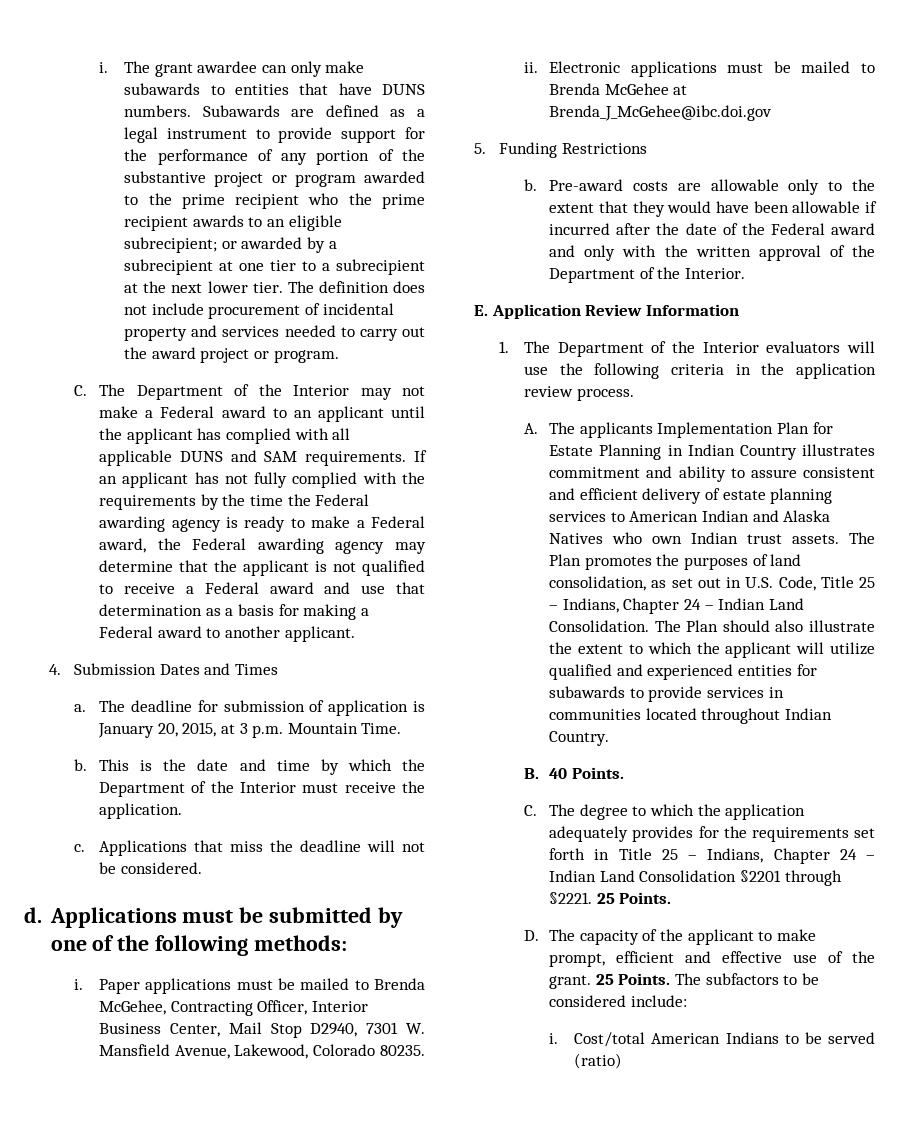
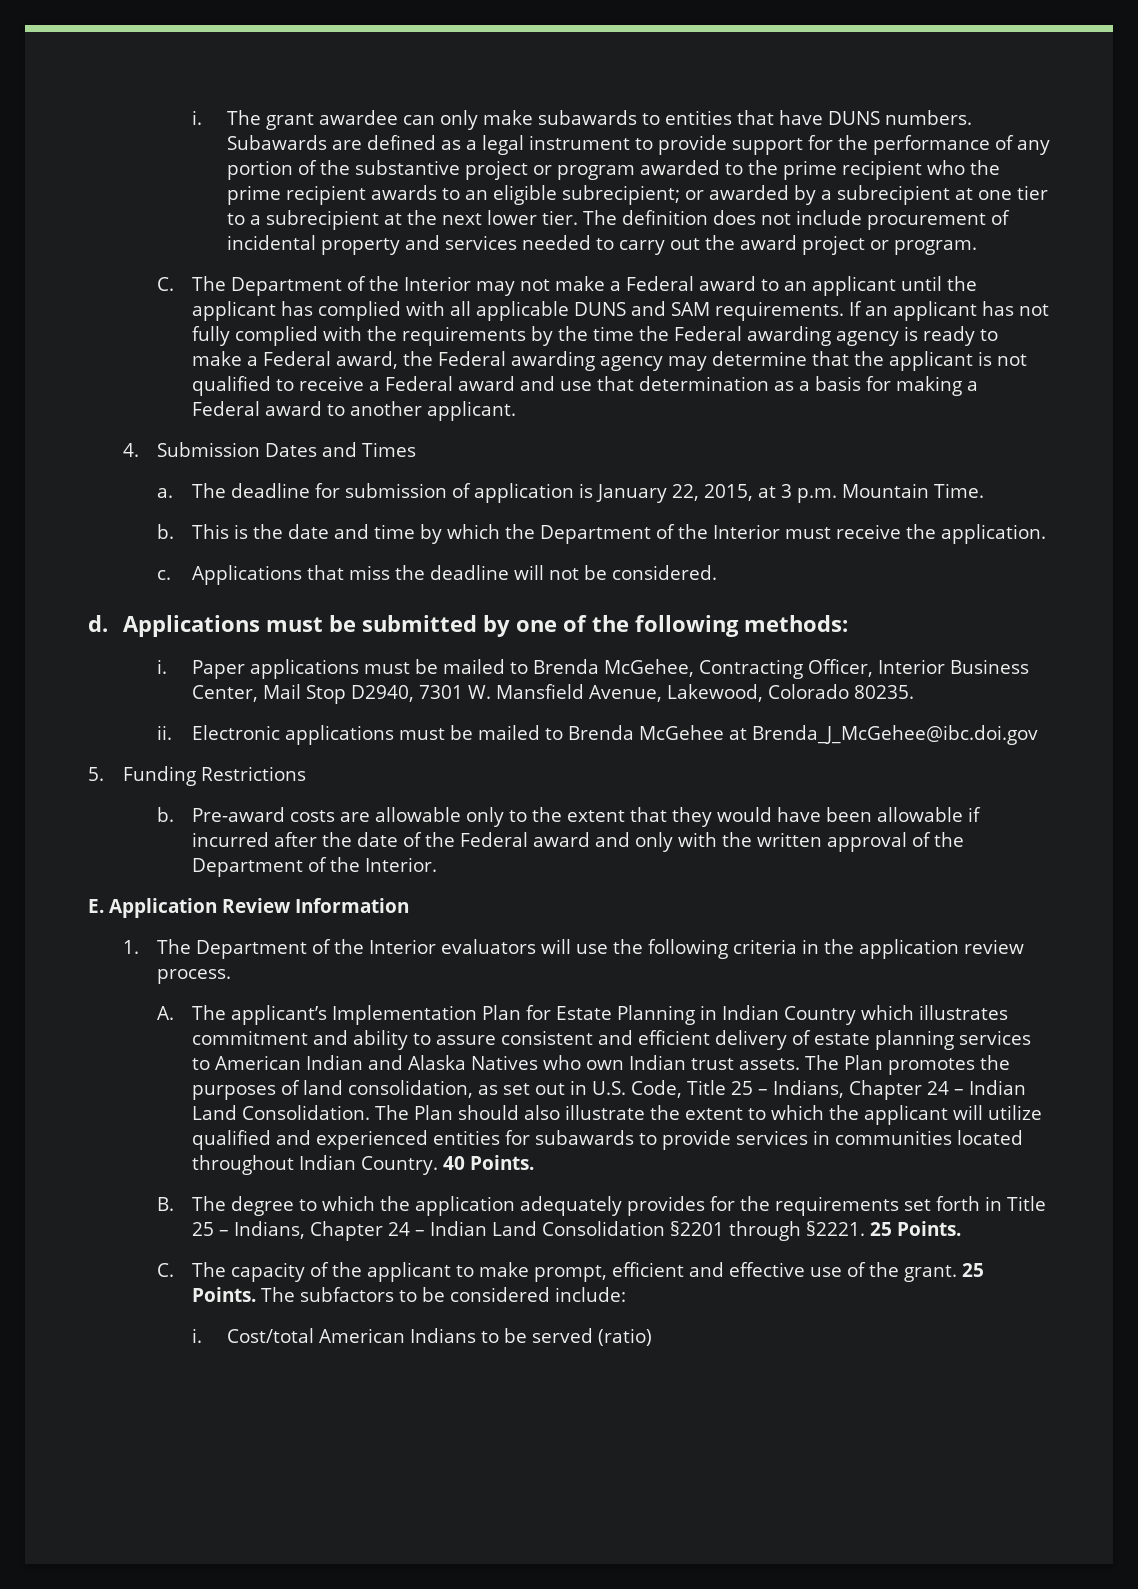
[157,723,178,737] 20, -> [671,484,699,501] 22,
[579,422,653,438] applicants -> [230,1005,327,1025] applicant’s
(797, 452) none -> [860,1005,914,1020] which
[524,768,540,779] // B. -> (438, 1165) none
[524,805,538,816] C. -> [157,1197,175,1211] B.
[524,930,540,941] D. -> [157,1263,175,1277] C.

